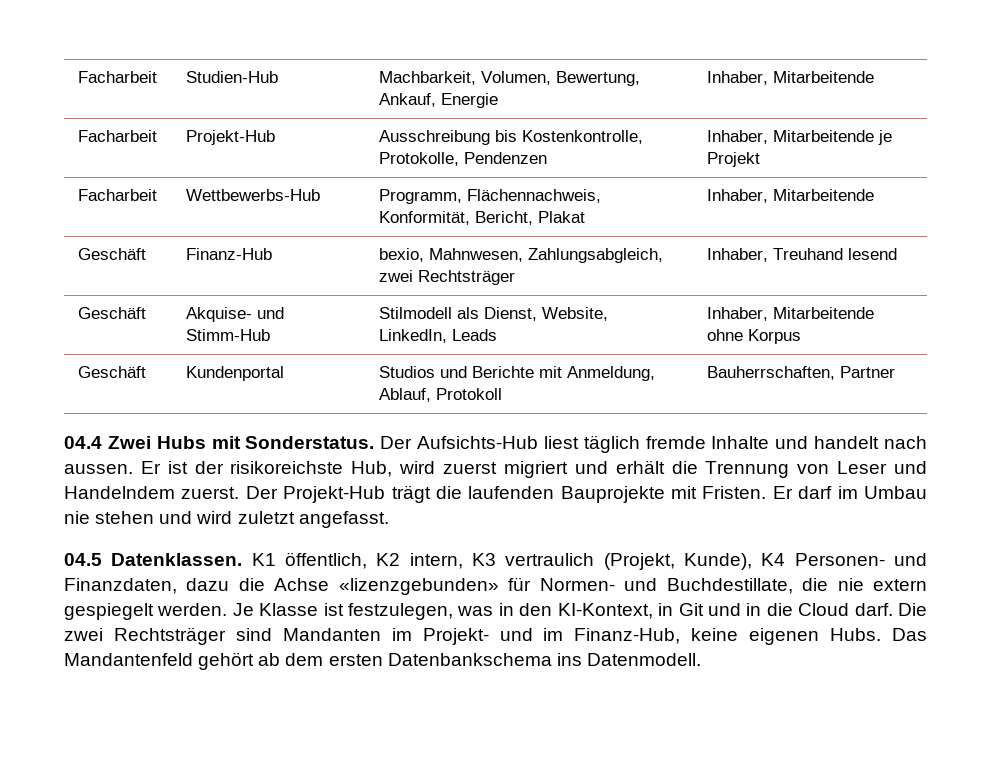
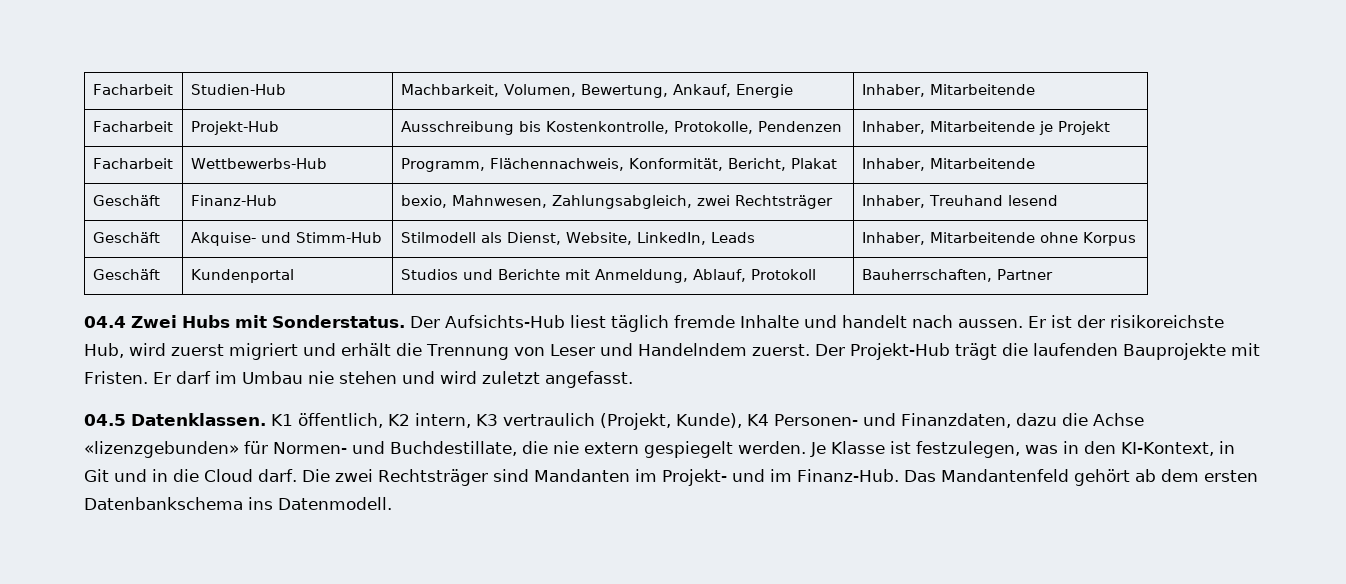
[574,628,882,645] Finanz-Hub, keine eigenen Hubs. -> [796,469,899,482] Finanz-Hub.

